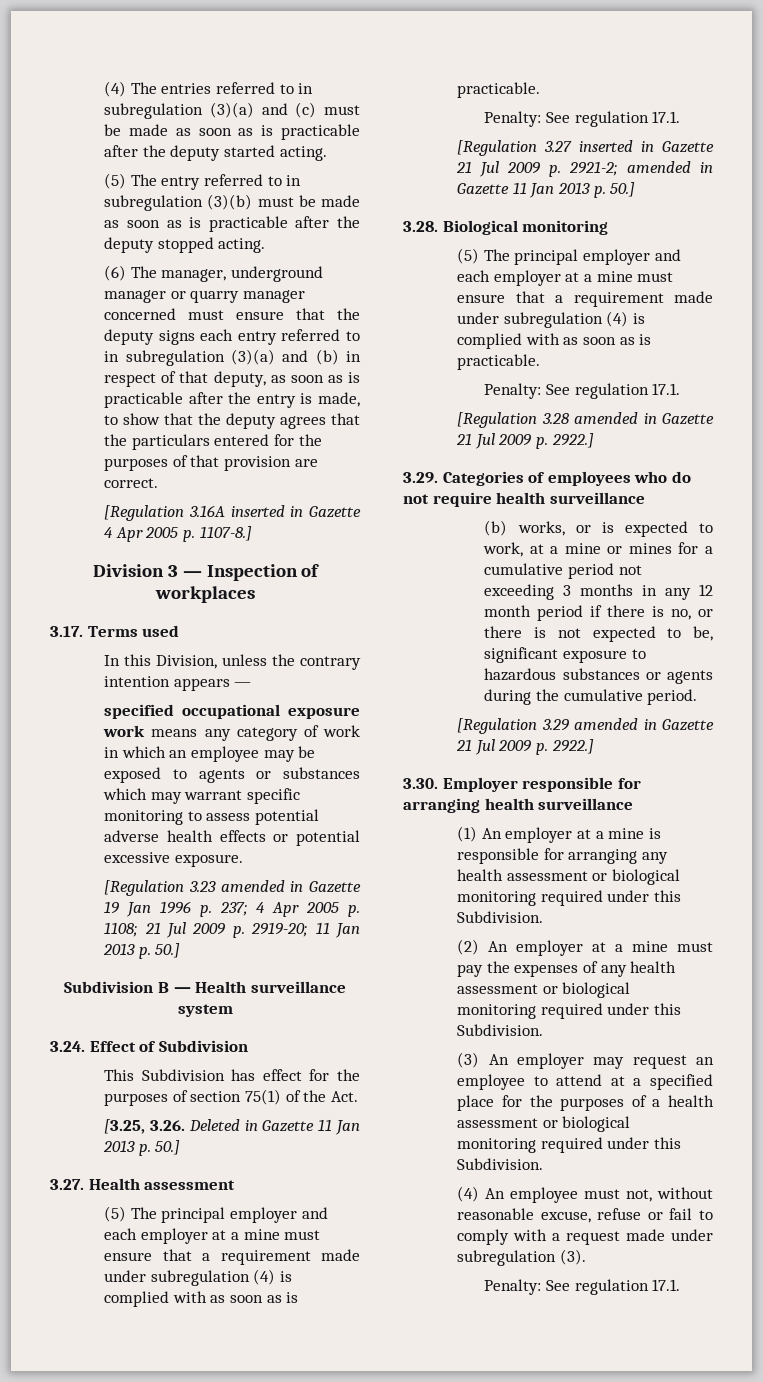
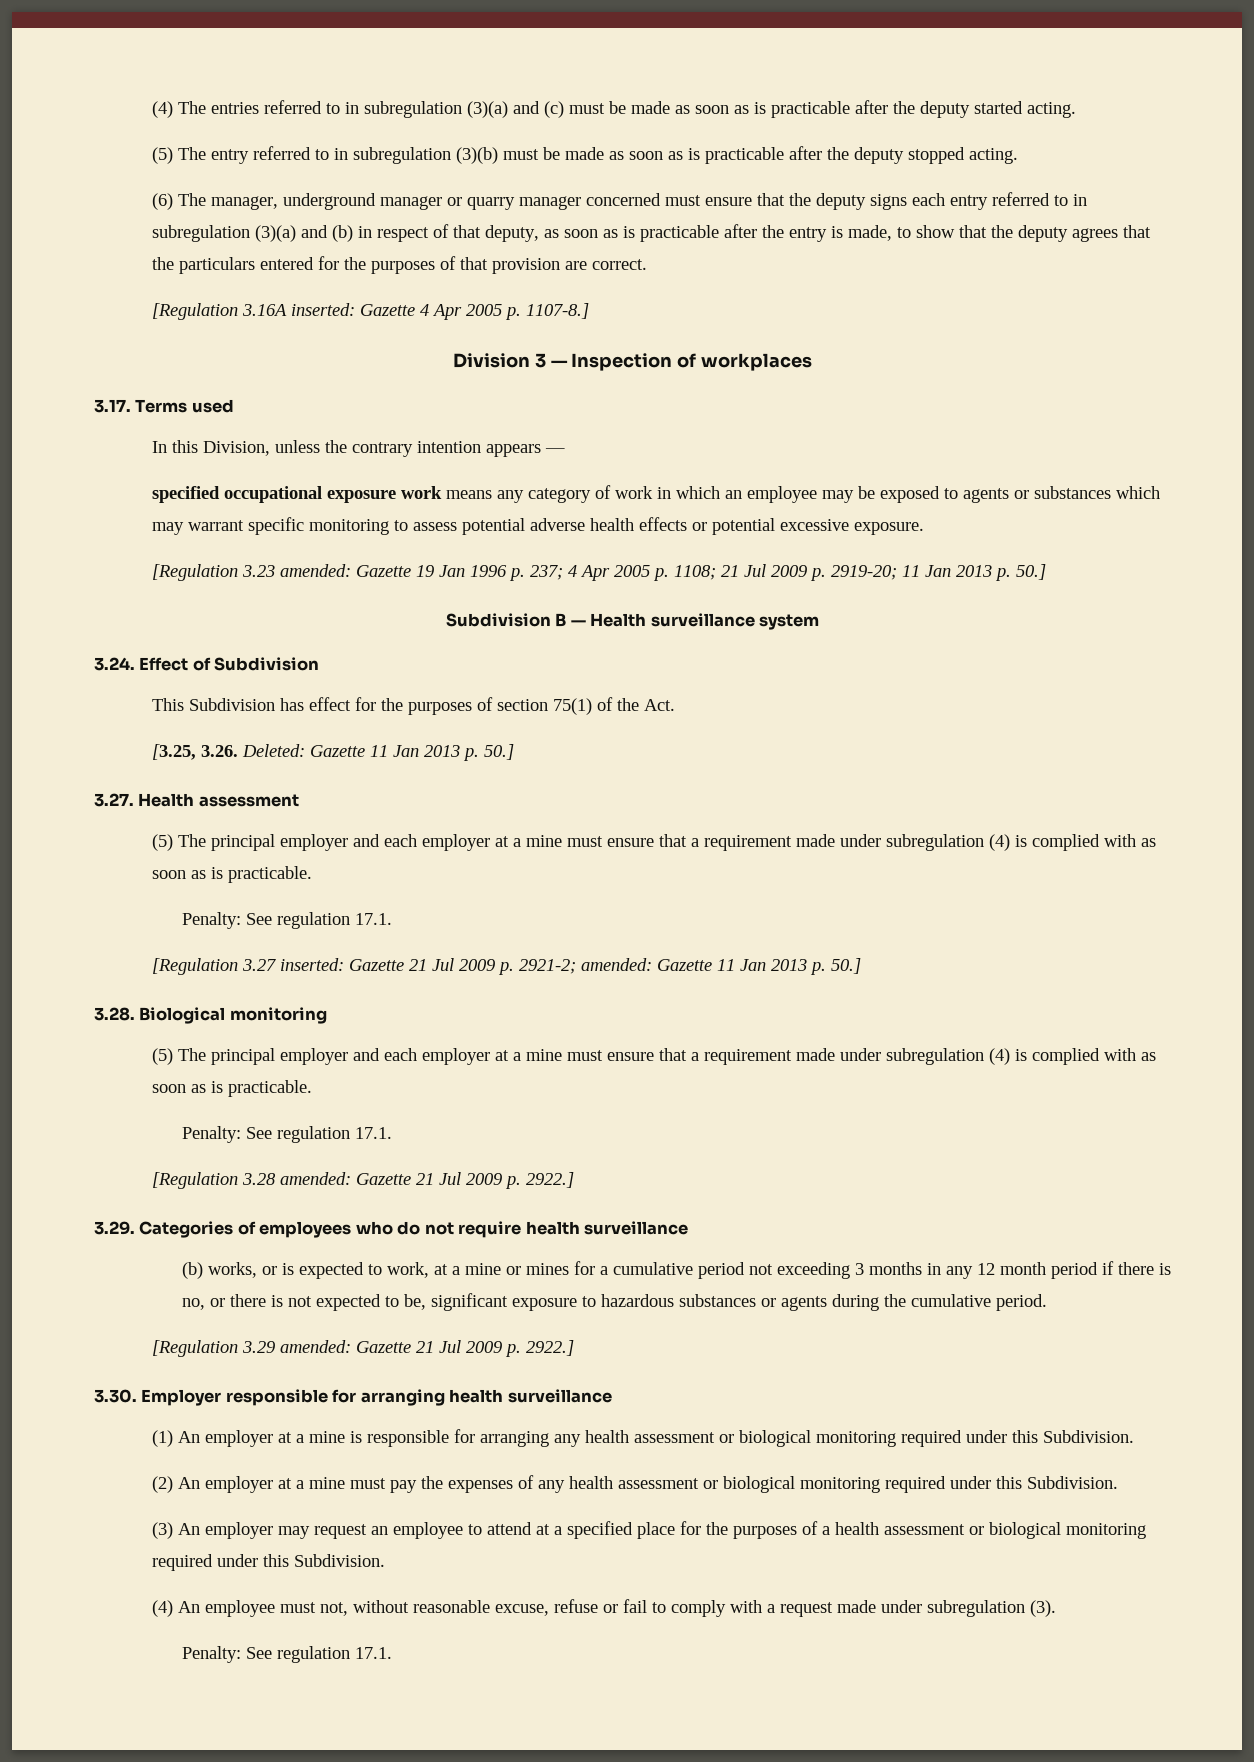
[230,505,304,517] inserted in -> [291,303,356,316] inserted:
[220,880,304,892] amended in -> [280,564,352,577] amended:
[188,1119,258,1131] Deleted in -> [242,744,306,757] Deleted:
[579,140,655,152] inserted in -> [280,958,345,971] inserted:
[627,161,713,173] amended in -> [581,958,653,971] amended:
[574,412,657,424] amended in -> [280,1172,352,1185] amended:
[574,718,657,730] amended in -> [280,1340,352,1353] amended:

